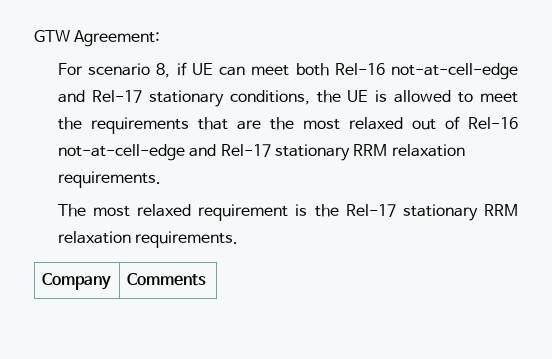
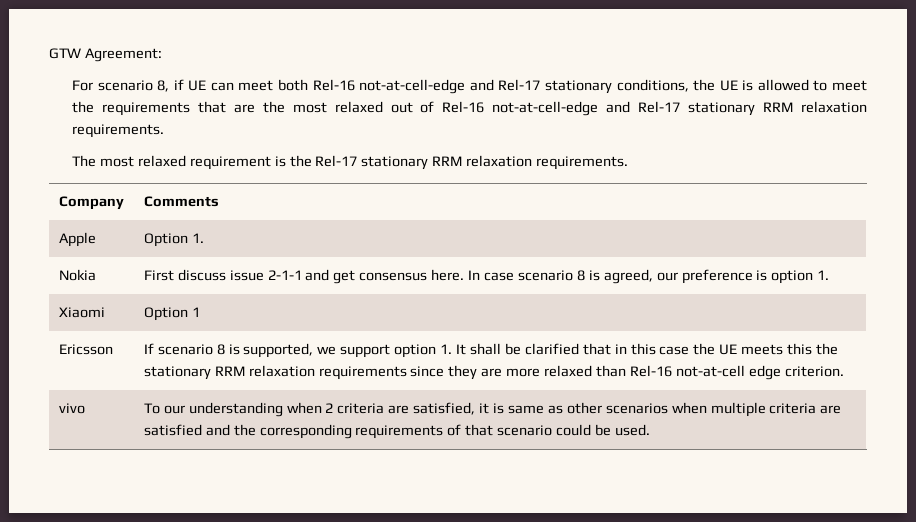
(207, 279) none -> [58,232,96,247] [143,233,204,247] [58,269,96,281] [143,269,830,284] [58,307,105,318] [143,307,200,321] [58,344,113,355] [143,343,839,358] [143,365,844,380] [58,403,85,414] [143,402,842,417] [143,424,650,439] // Apple | Option 1. // Nokia | First discuss issue 2-1-1 and get consensus here. In case scenario 8 is agreed, our preference is option 1. // Xiaomi | Option 1 // Ericsson | If scenario 8 is supported, we support option 1. It shall be clarified that in this case the UE meets this the stationary RRM relaxation requirements since they are more relaxed than Rel-16 not-at-cell edge criterion. // vivo | To our understanding when 2 criteria are satisfied, it is same as other scenarios when multiple criteria are satisfied and the corresponding requirements of that scenario could be used.

